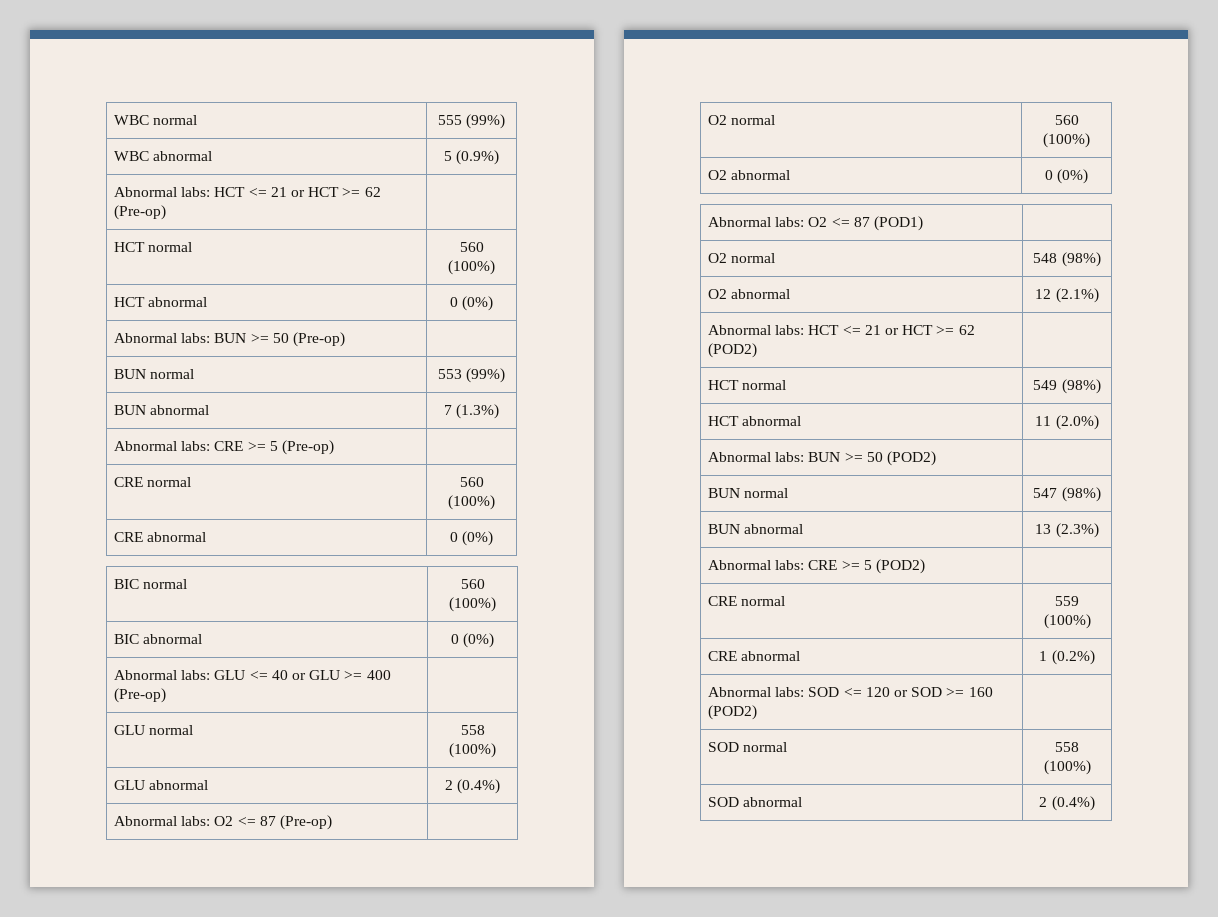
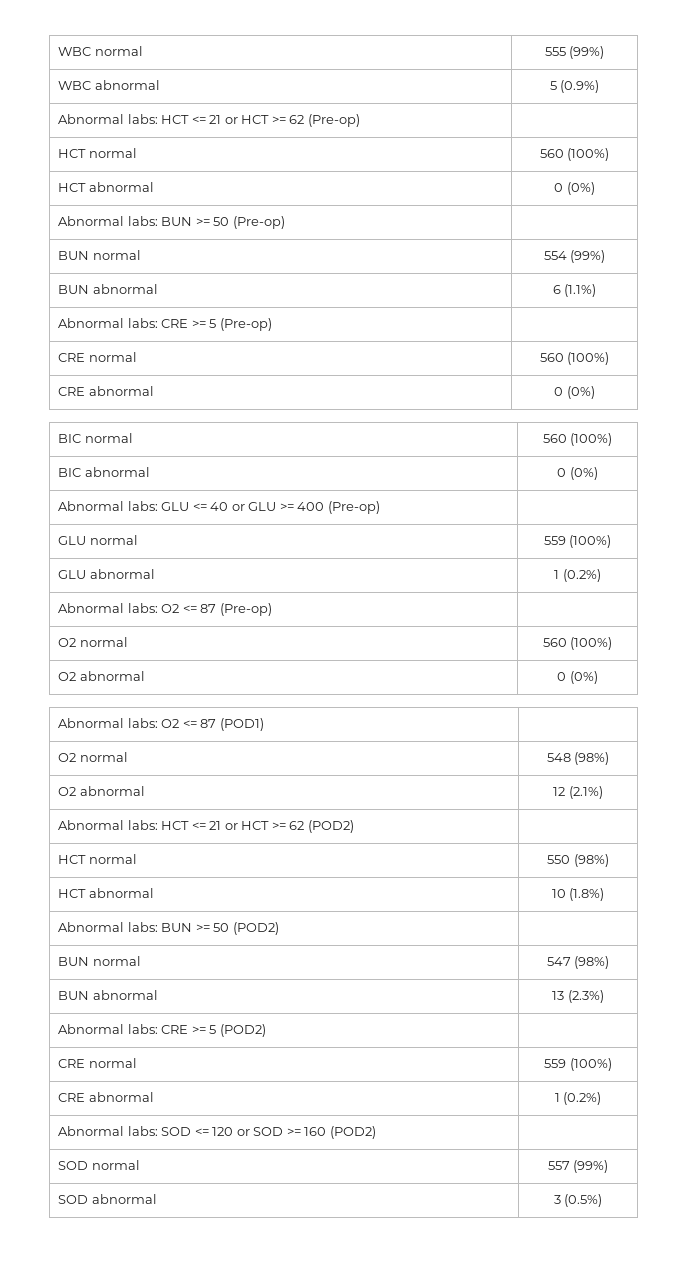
[437,369,462,379] 553 -> [543,251,567,260] 554
[443,404,500,419] 7 (1.3%) -> [552,284,597,297] 6 (1.1%)
[460,725,485,735] 558 -> [543,536,566,545] 559
[444,779,501,794] 2 (0.4%) -> [554,569,601,582] 1 (0.2%)
[1033,380,1058,390] 549 -> [547,855,571,864] 550
[1035,415,1099,430] 11 (2.0%) -> [551,888,605,901] 10 (1.8%)
[1055,742,1079,752] [1043,760,1091,775] 558 (100%) -> [547,1160,609,1173] 557 (99%)
[1039,796,1095,811] 2 (0.4%) -> [553,1194,603,1207] 3 (0.5%)

